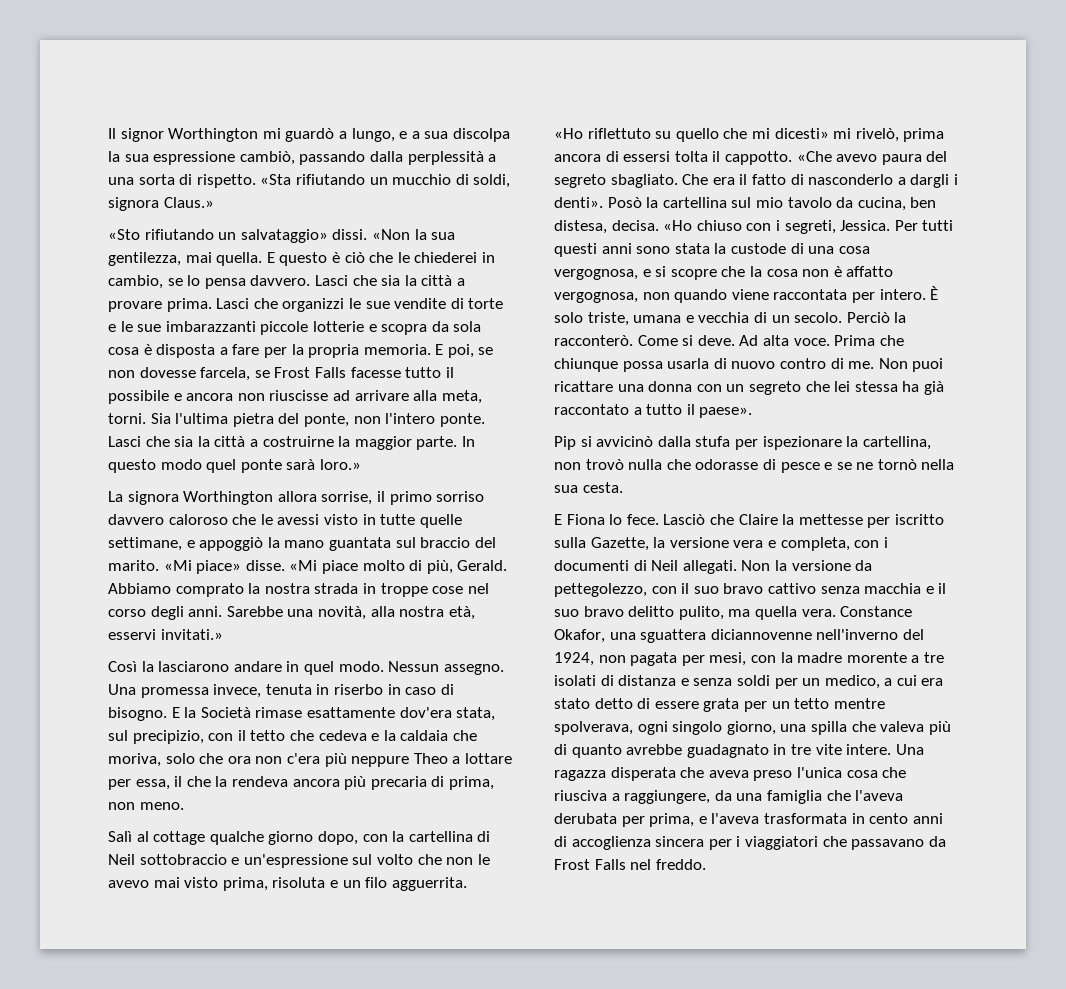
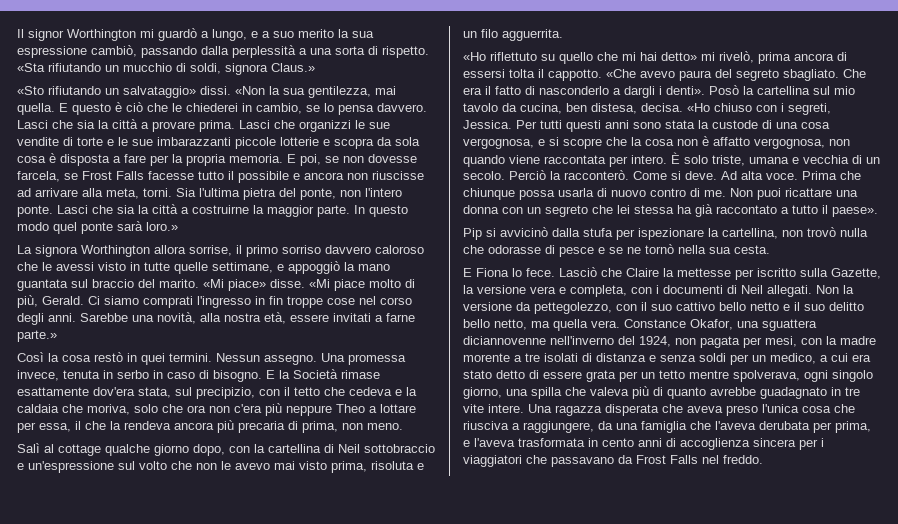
[424,128,510,142] sua discolpa -> [273,29,334,38] suo merito
[108,583,376,597] Abbiamo comprato la nostra strada in -> [88,296,283,308] Ci siamo comprati l'ingresso in fin
[108,629,223,640] [108,661,384,675] esservi invitati.» // Così la lasciarono andare in quel modo. -> [290,313,415,322] [17,330,57,342] [17,352,212,365] essere invitati a farne parte.» // Così la cosa restò in quei termini.
[333,684,383,695] riserbo -> [117,370,149,379] serbo
[774,128,829,139] dicesti» -> [640,52,697,61] hai detto»
[723,583,947,594] [554,606,724,620] bravo cattivo senza macchia e il suo bravo delitto pulito, -> [676,302,864,311] [463,319,527,330] cattivo bello netto e il suo delitto bello netto,

